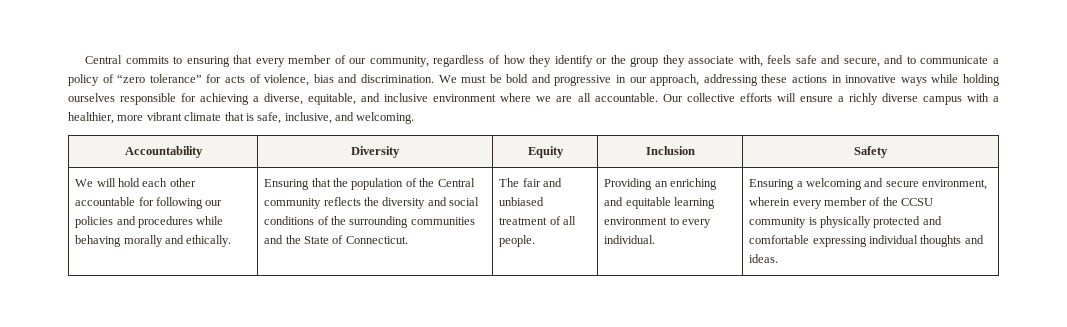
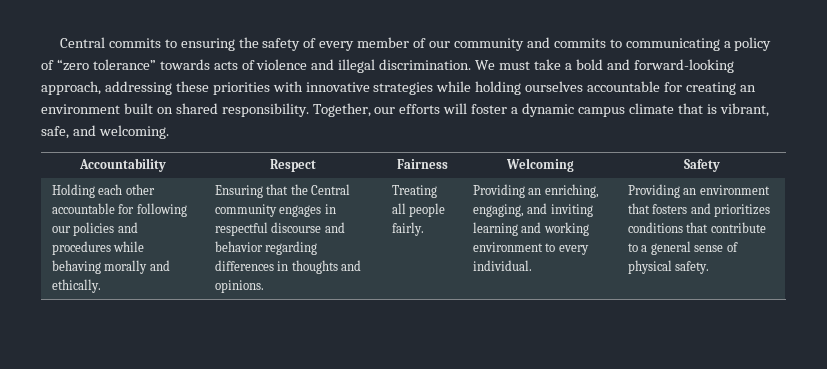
[233,55,253,64] that -> [238,37,317,51] the safety of
[369,55,989,67] community, regardless of how they identify or the group they associate with, feels safe and secure, and to communicate -> [453,37,720,51] community and commits to communicating
[206,74,222,83] for -> [159,59,210,70] towards
[264,74,1001,86] [68,93,999,105] [68,112,182,124] violence, bias and discrimination. We must be bold and progressive in our approach, addressing these actions in innovative ways while holding ourselves responsible for achieving a diverse, equitable, and inclusive environment where we are all accountable. Our collective efforts will ensure a richly diverse campus with a healthier, more vibrant -> [256,59,734,73] [41,81,756,95] [41,103,625,117] violence and illegal discrimination. We must take a bold and forward-looking approach, addressing these priorities with innovative strategies while holding ourselves accountable for creating an environment built on shared responsibility. Together, our efforts will foster a dynamic campus
[257,112,332,124] safe, inclusive, -> [719,103,769,117] [41,126,69,139] vibrant, safe,
[351,146,400,158] [527,146,564,158] [645,146,695,155] [854,146,888,158] [75,178,141,187] Diversity | Equity | Inclusion | Safety // We will hold -> [270,159,316,172] [396,159,448,169] [505,158,574,172] [683,159,720,172] [51,184,95,198] Respect | Fairness | Welcoming | Safety // Holding
[351,178,475,190] [264,197,480,209] [264,216,475,228] [264,235,408,244] [499,178,563,187] [499,197,545,206] [499,216,577,225] [499,235,536,247] [604,178,718,190] [604,197,716,209] [604,217,712,228] [604,235,656,244] [749,178,988,190] [749,197,934,209] [749,216,942,228] [749,235,984,247] [749,254,779,263] population of the Central community reflects the diversity and social conditions of the surrounding communities and the State of Connecticut. | The fair and unbiased treatment of all people. | Providing an enriching and equitable learning environment to every individual. | Ensuring a welcoming and secure environment, wherein every member of the CCSU community is physically protected and comfortable expressing individual thoughts and ideas. -> [311,184,351,195] [214,204,336,217] [214,222,345,236] [214,241,318,255] [214,260,362,274] [214,280,264,293] [391,185,437,198] [391,203,446,217] [391,222,424,236] [472,184,599,198] [472,203,593,217] [472,222,589,236] [472,242,589,255] [472,260,532,271] [627,184,770,198] [627,203,771,217] [627,222,766,233] [627,241,738,255] [627,260,710,274] Central community engages in respectful discourse and behavior regarding differences in thoughts and opinions. | Treating all people fairly. | Providing an enriching, engaging, and inviting learning and working environment to every individual. | Providing an environment that fosters and prioritizes conditions that contribute to a general sense of physical safety.

